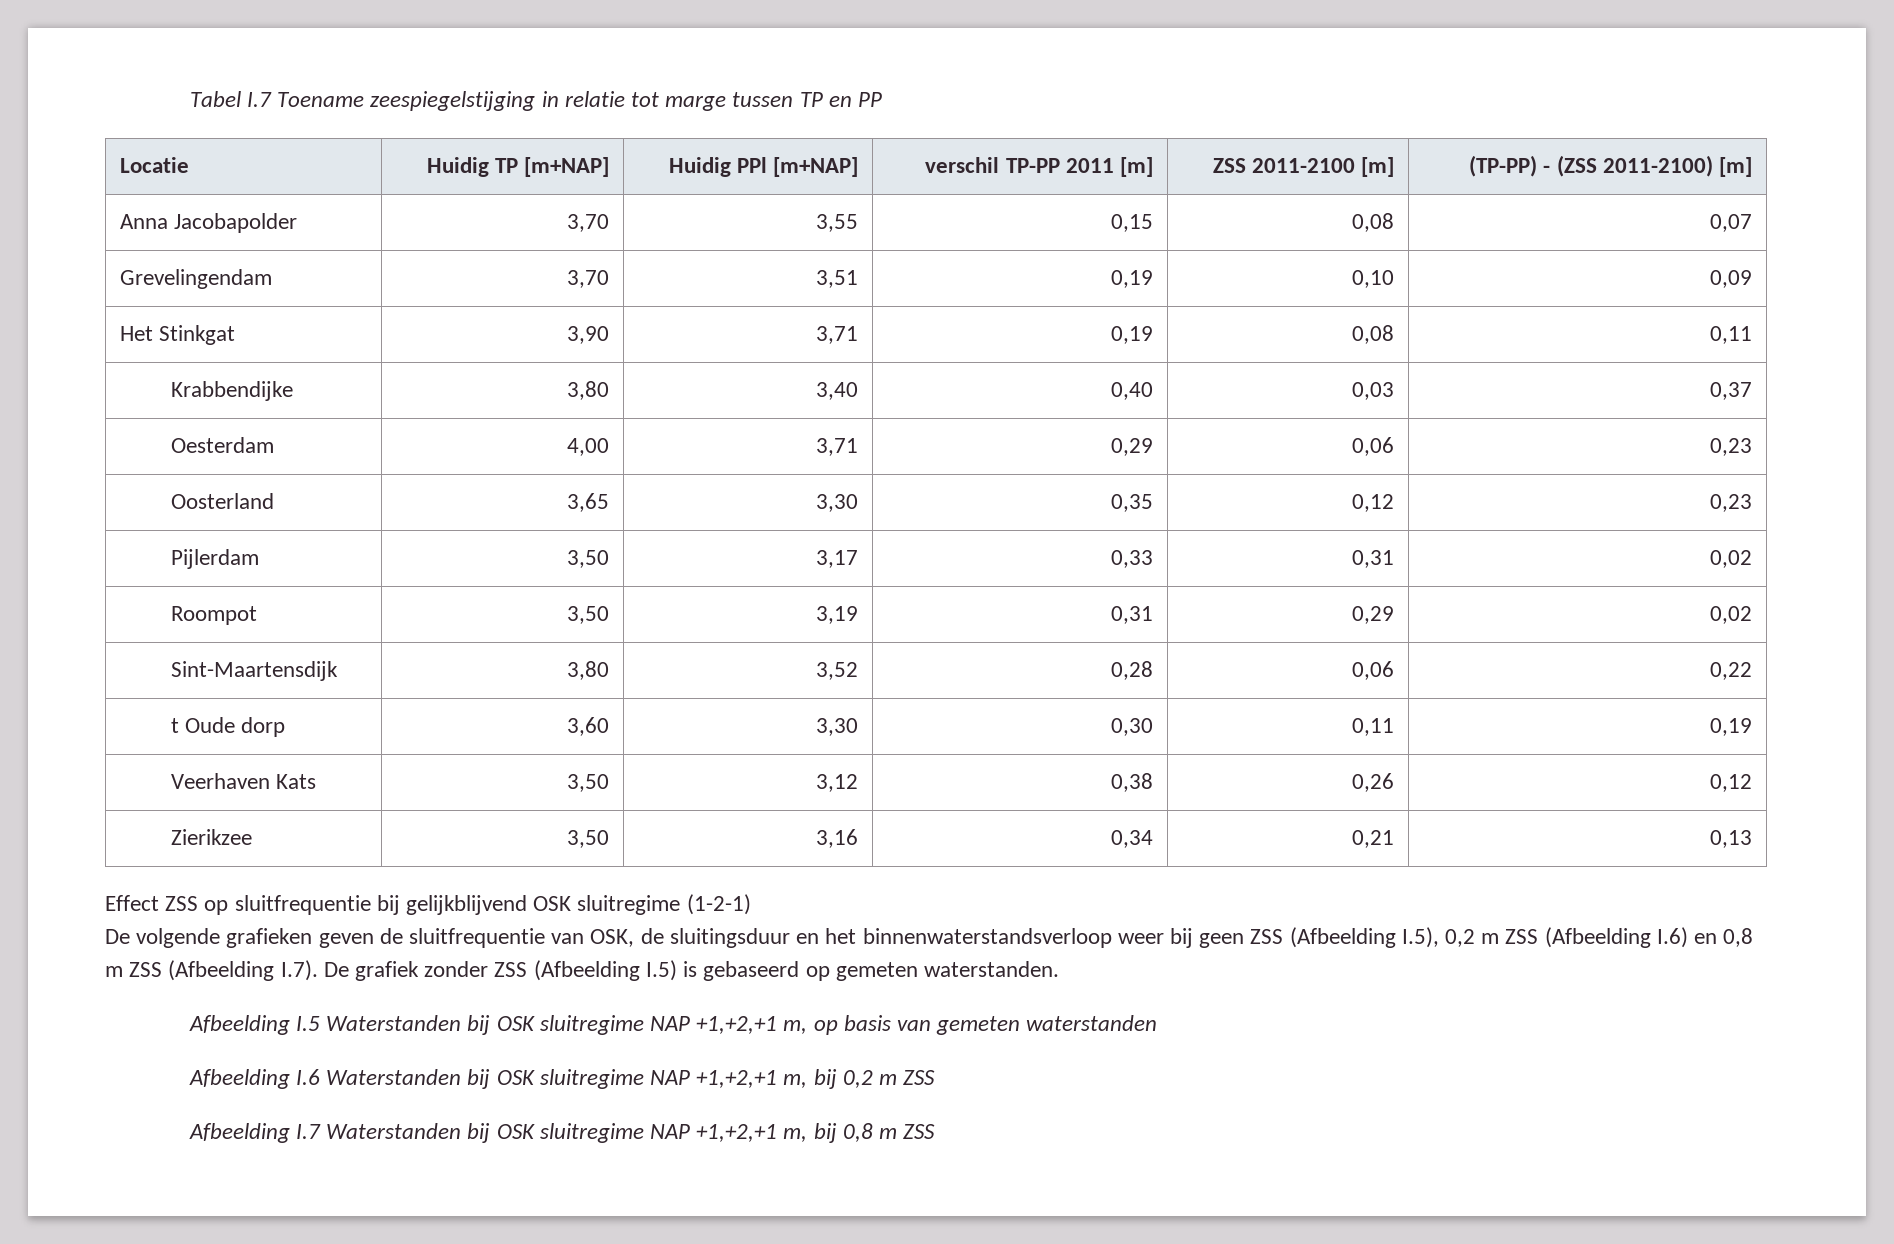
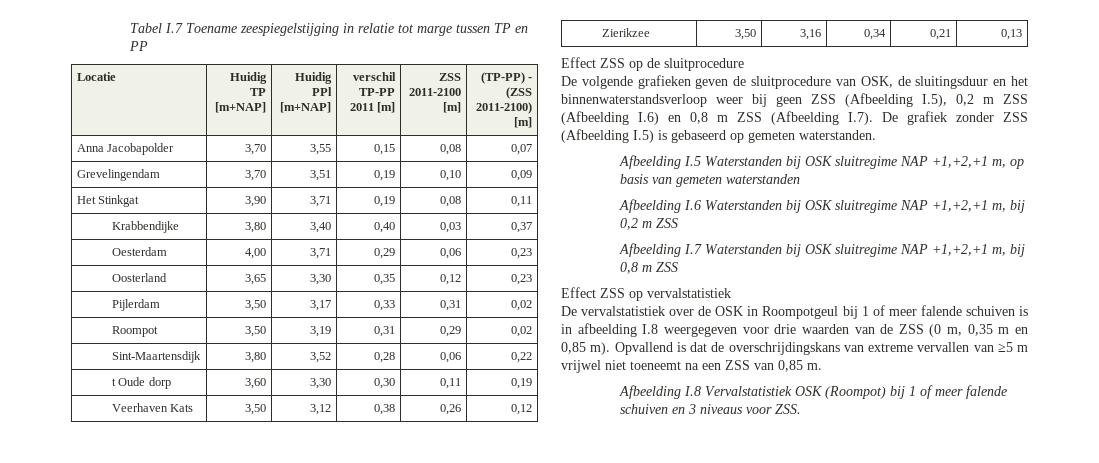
[234,894,751,915] sluitfrequentie bij gelijkblijvend OSK sluitregime (1-2-1) -> [647,58,744,71] de sluitprocedure
[409,928,546,948] sluitfrequentie -> [751,76,832,89] sluitprocedure
(936, 1131) none -> [561,287,731,301] [561,305,1028,319] [561,323,1029,337] [561,342,1028,355] [561,360,822,373] [618,385,1007,399] [619,404,801,414] // Effect ZSS op vervalstatistiek // De vervalstatistiek over de OSK in Roompotgeul bij 1 of meer falende schuiven is in afbeelding I.8 weergegeven voor drie waarden van de ZSS (0 m, 0,35 m en 0,85 m). Opvallend is dat de overschrijdingskans van extreme vervallen van ≥5 m vrijwel niet toeneemt na een ZSS van 0,85 m. // Afbeelding I.8 Vervalstatistiek OSK (Roompot) bij 1 of meer falende schuiven en 3 niveaus voor ZSS.

